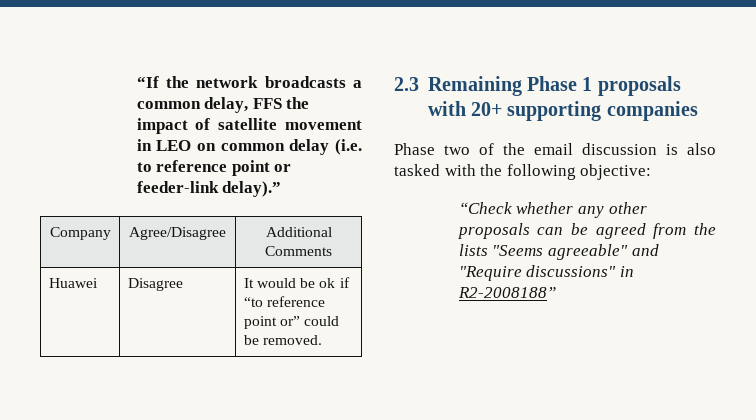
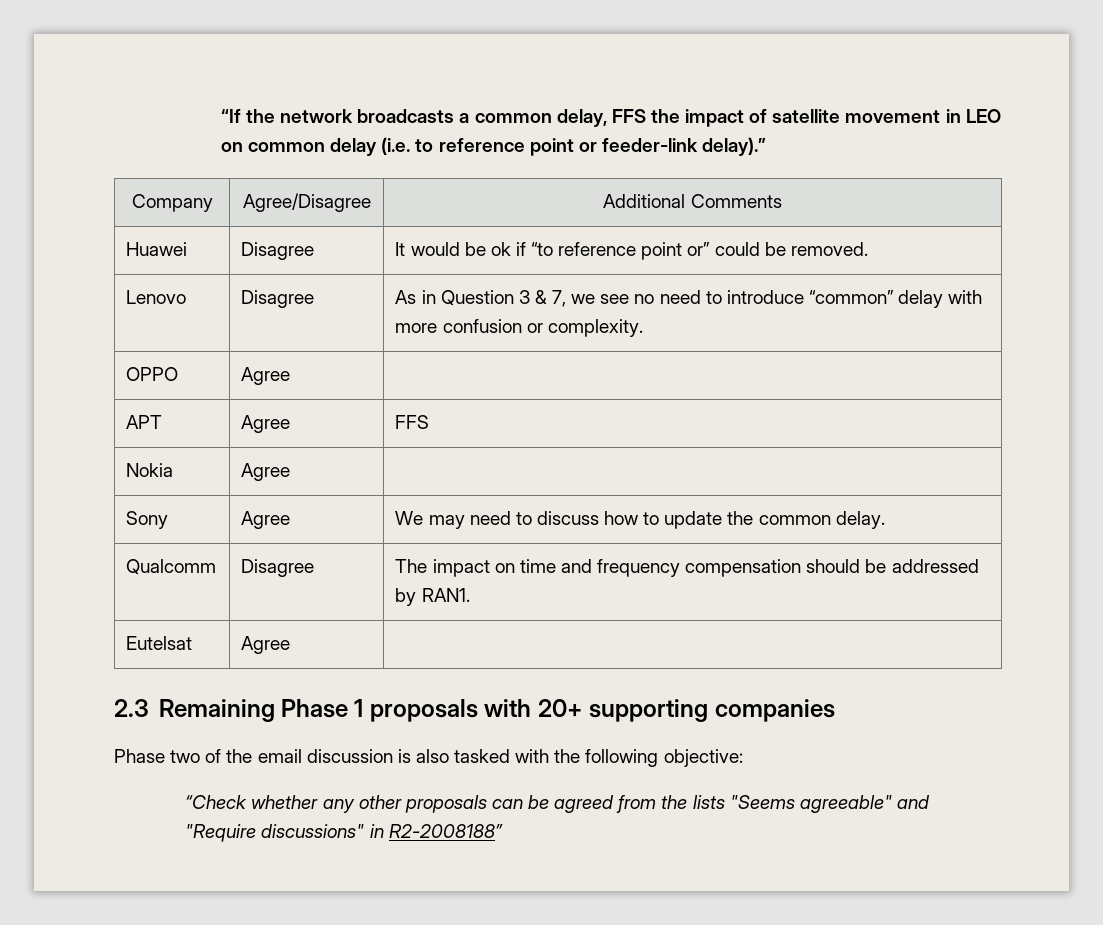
(323, 340) none -> [126,290,187,304] [241,290,315,308] [395,290,983,308] [395,319,643,337] [126,367,179,381] [241,367,291,385] [126,415,163,429] [241,415,291,433] [395,415,430,429] [126,463,174,477] [241,463,291,481] [126,511,169,529] [241,511,291,529] [395,511,885,529] [126,559,217,575] [241,559,315,577] [395,559,979,577] [395,588,470,606] [126,636,193,650] [241,636,291,654] // Lenovo | Disagree | As in Question 3 & 7, we see no need to introduce “common” delay with more confusion or complexity. // OPPO | Agree | // APT | Agree | FFS // Nokia | Agree | // Sony | Agree | We may need to discuss how to update the common delay. // Qualcomm | Disagree | The impact on time and frequency compensation should be addressed by RAN1. // Eutelsat | Agree |

